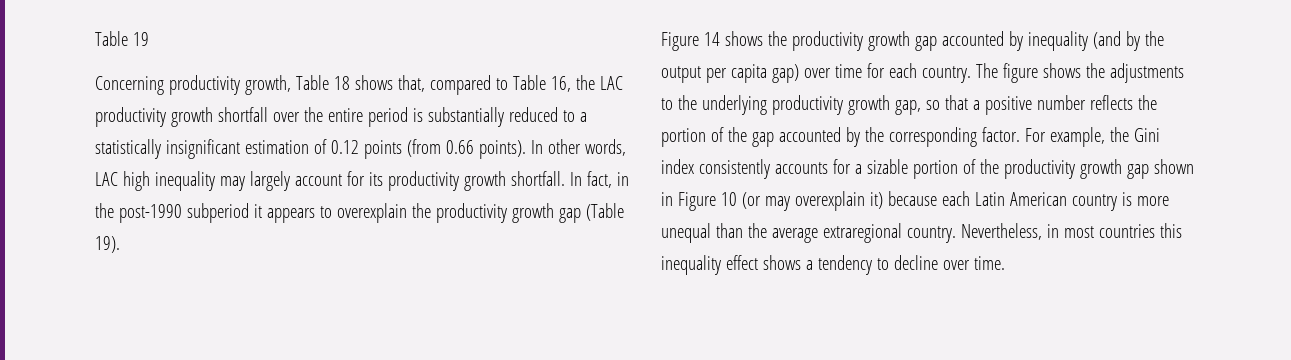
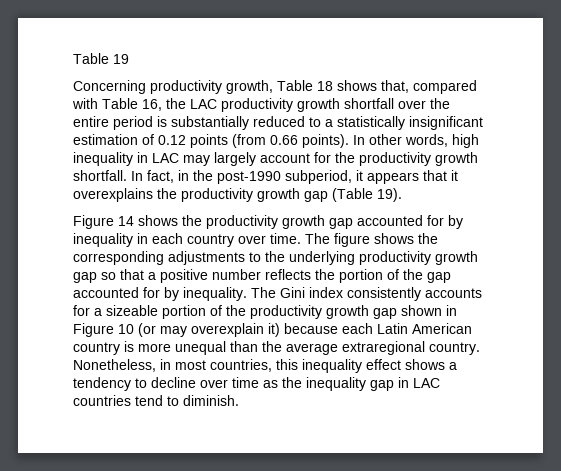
[495,78,508,90] to -> [72,98,98,109] with
[95,172,118,186] LAC -> (448, 140) none
(215, 181) none -> [137,152,179,163] in LAC
[368,172,383,186] its -> [335,152,355,163] the
[186,203,249,223] subperiod -> [285,170,352,184] subperiod,
[319,203,407,223] to overexplain -> [423,170,458,181] [73,188,153,202] that it overexplains
(1004, 38) none -> [427,215,444,226] for
[1092,31,1164,51] [661,63,971,83] (and by the output per capita gap) over time for each country. -> [137,233,301,247] in each country over time.
(1105, 70) none -> [73,251,164,265] corresponding
[894,100,921,115] gap, -> [73,272,97,283] gap
[845,127,1129,147] by the corresponding factor. For example, the -> [143,287,276,301] for by inequality. The
[866,159,908,174] sizable -> [106,305,158,316] sizeable
[960,223,1042,240] Nevertheless, -> [73,359,156,372] Nonetheless,
[1098,224,1155,238] countries -> [210,359,272,372] countries,
[973,256,1005,270] time. -> [232,377,440,391] [73,395,239,406] time as the inequality gap in LAC countries tend to diminish.

